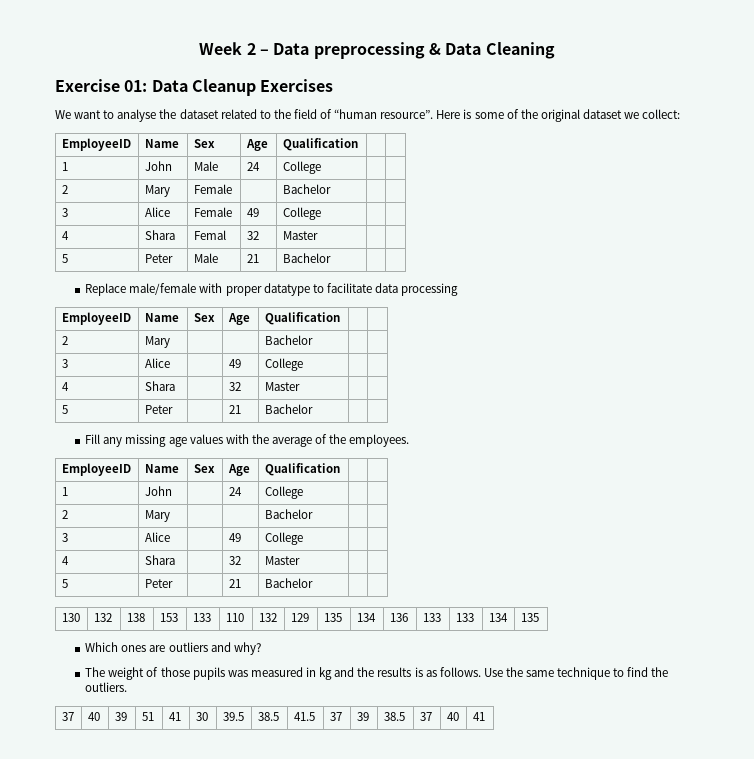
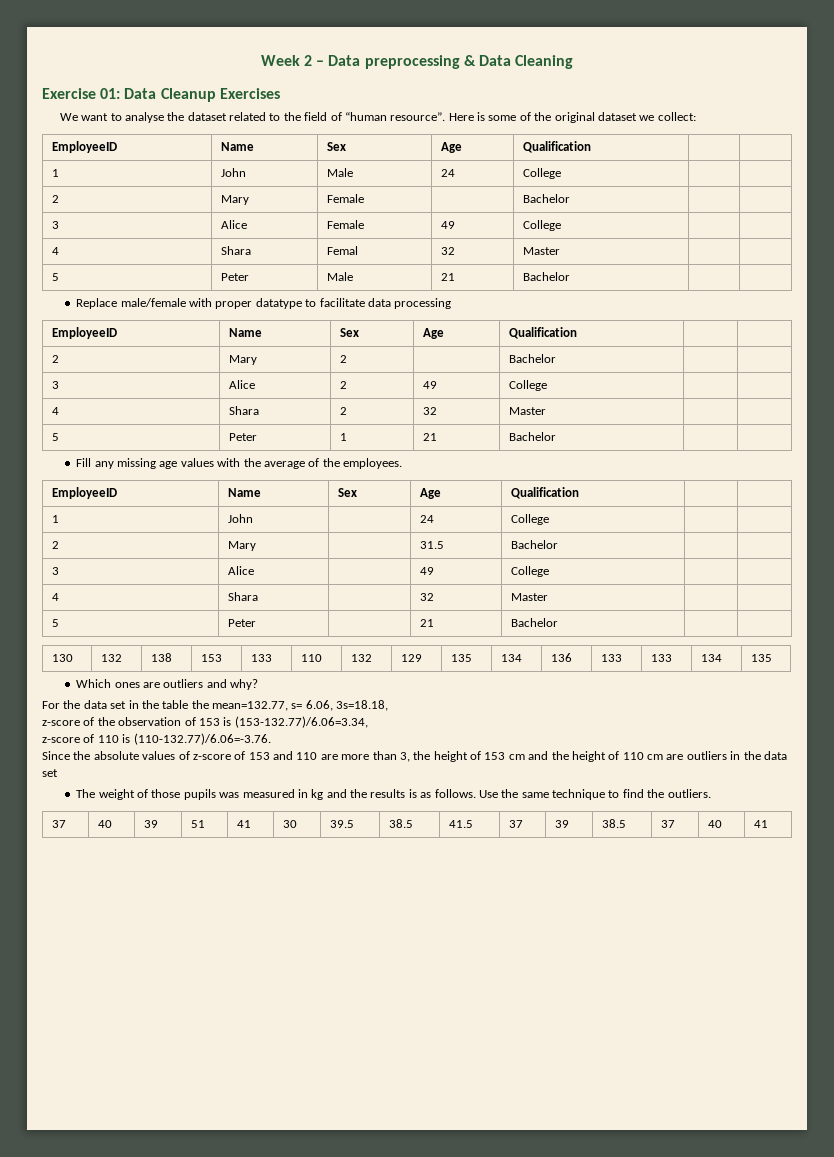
[264,335,313,345] [61,359,68,368] [144,358,170,368] [228,359,241,368] [264,358,303,371] [61,382,69,391] [144,381,175,391] [228,382,241,391] [264,382,300,391] [61,405,68,414] [144,405,173,414] | | Bachelor | | // 3 | Alice | | 49 | College | | // 4 | Shara | | 32 | Master | | // 5 | Peter | -> [339,355,347,363] [508,354,556,363] [51,381,59,389] [228,380,255,389] [339,381,347,389] [422,381,437,389] [508,380,547,391] [51,407,59,415] [228,406,259,415] [339,407,347,415] [422,407,437,415] [508,407,546,415] [51,433,59,441] [228,433,257,441] [339,433,347,441] 2 | | Bachelor | | // 3 | Alice | 2 | 49 | College | | // 4 | Shara | 2 | 32 | Master | | // 5 | Peter | 1
(170, 516) none -> [419,541,444,549] 31.5
(261, 648) none -> [42,700,389,711] [42,716,368,728] [42,733,271,745] [42,751,787,762] [42,769,58,777] // For the data set in the table the mean=132.77, s= 6.06, 3s=18.18, // z-score of the observation of 153 is (153-132.77)/6.06=3.34, // z-score of 110 is (110-132.77)/6.06=-3.76. // Since the absolute values of z-score of 153 and 110 are more than 3, the height of 153 cm and the height of 110 cm are outliers in the data set

